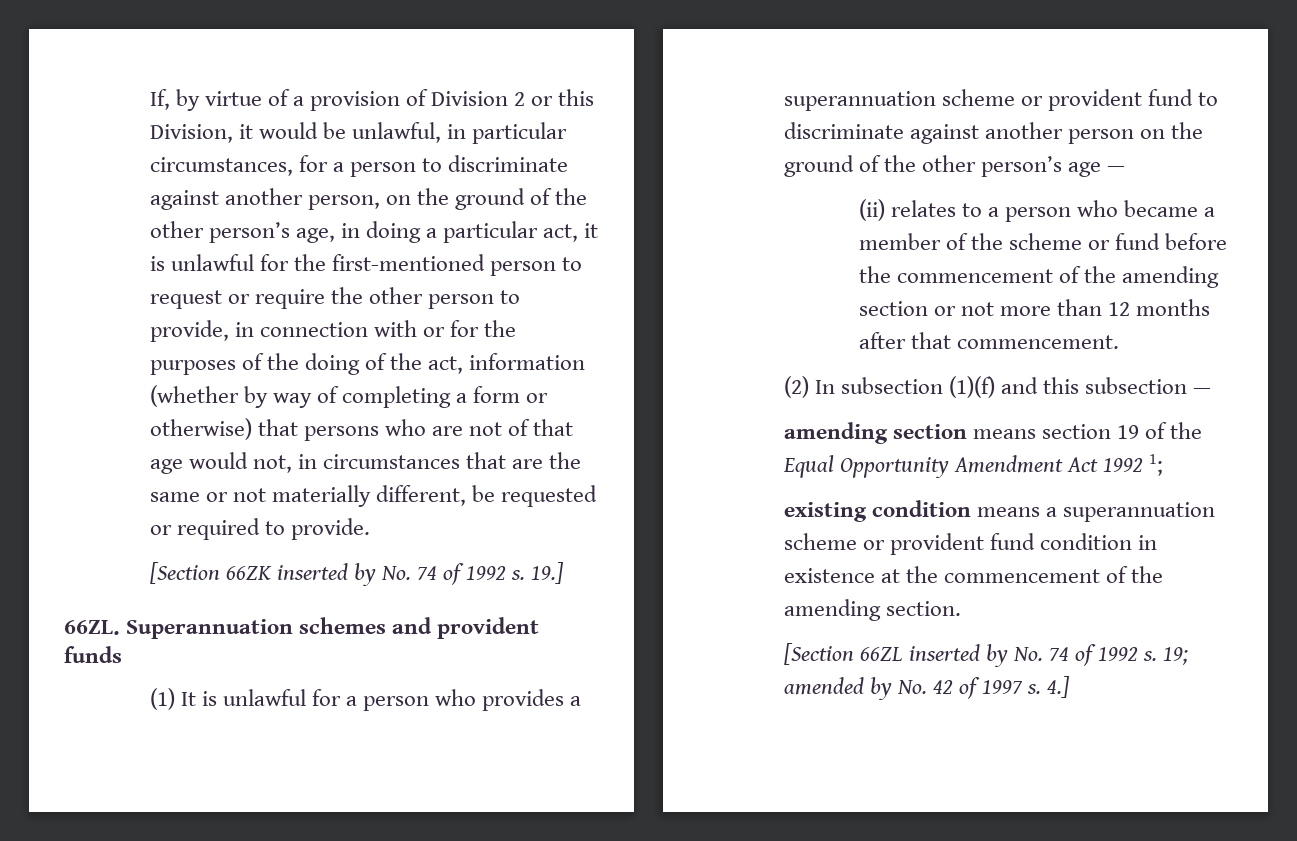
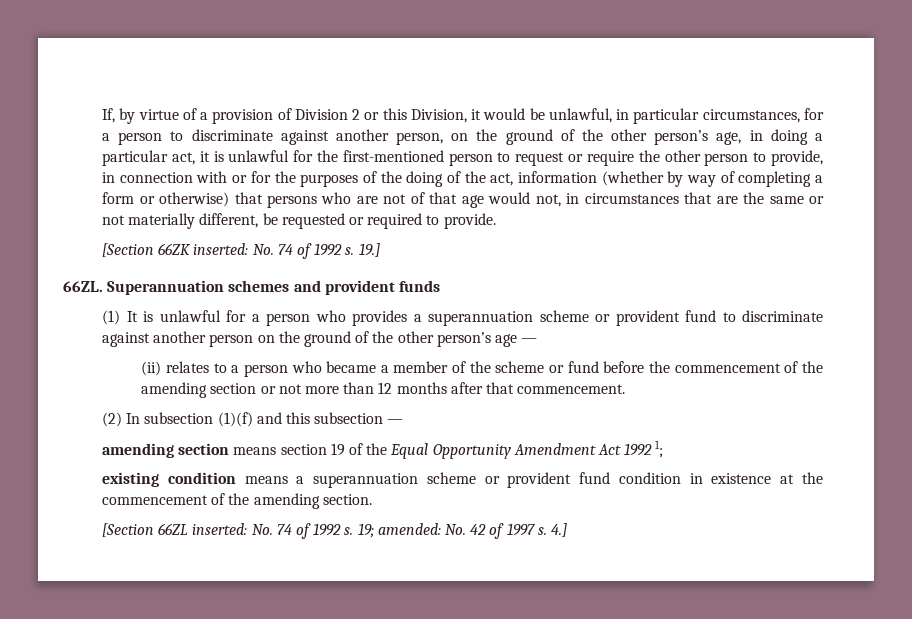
[276,563,376,586] inserted by -> [193,243,249,255] inserted:
[908,644,1008,667] inserted by -> [192,523,248,535] inserted:
[783,677,892,700] amended by -> [377,523,441,535] amended:

